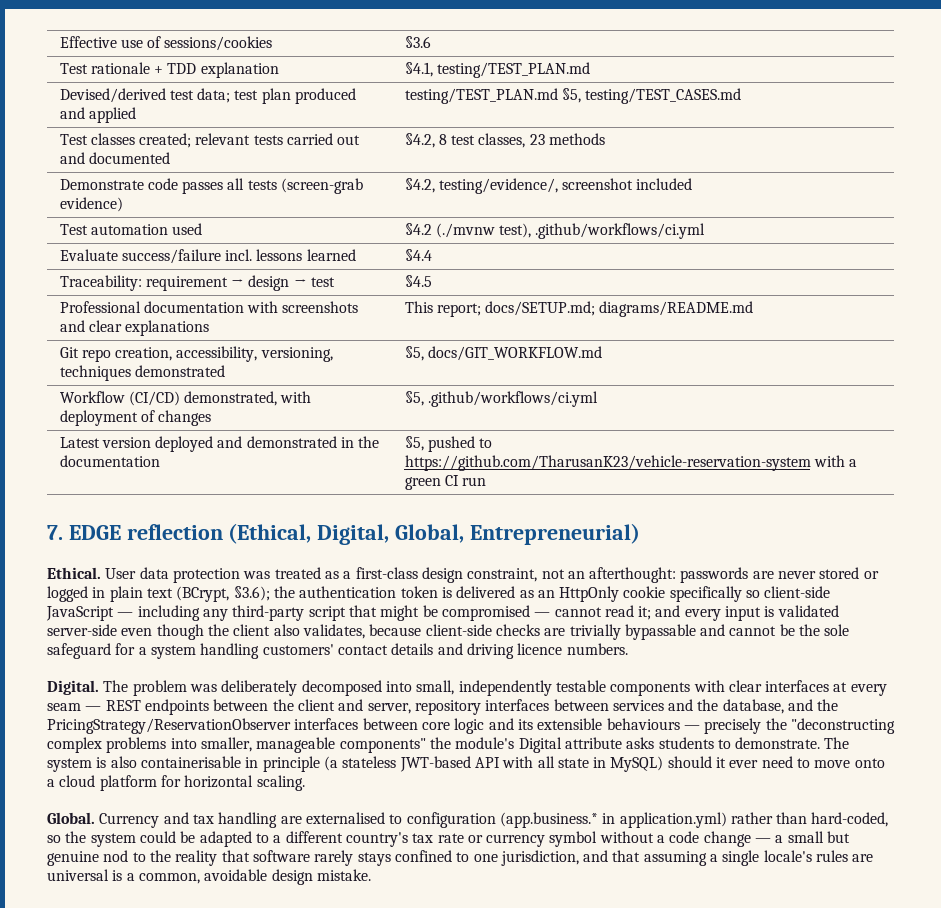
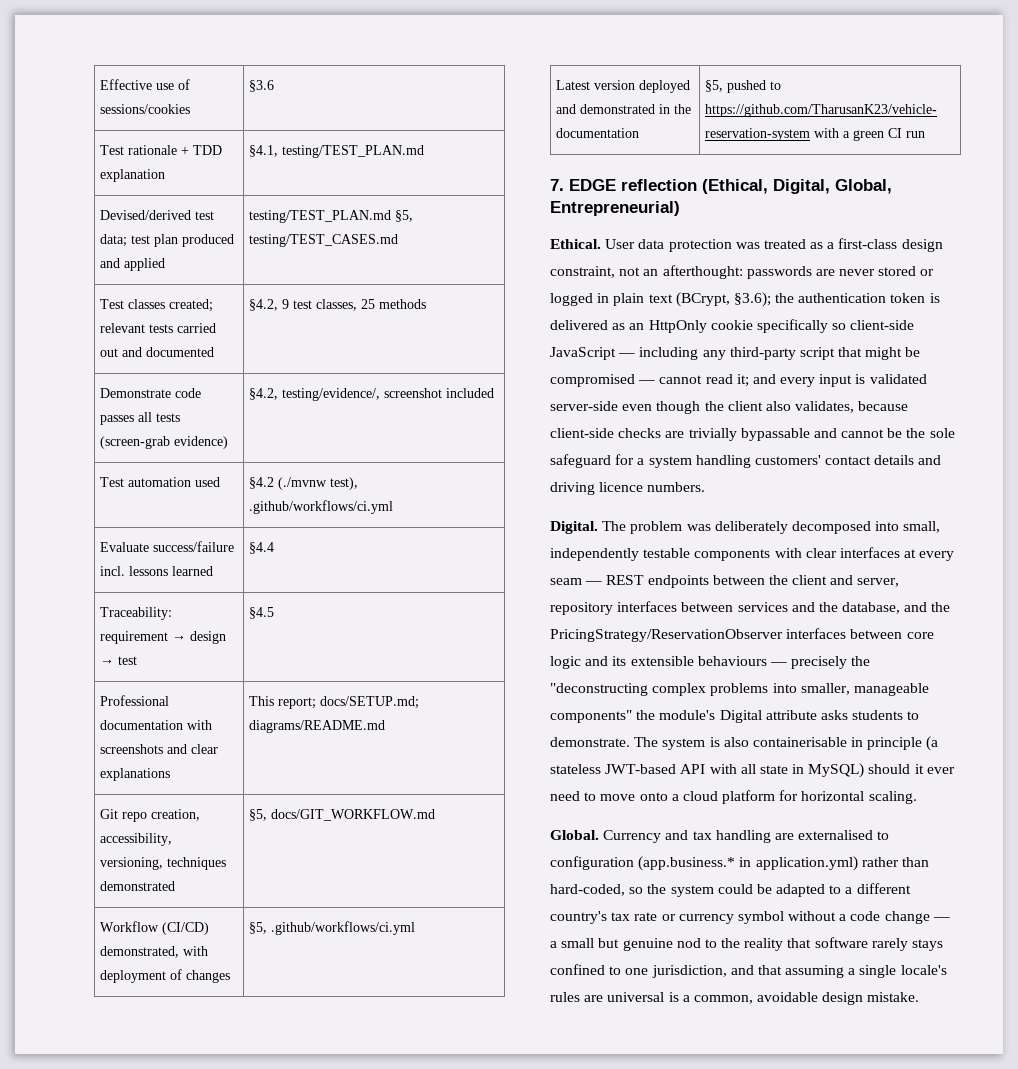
[438,134,447,145] 8 -> [282,299,290,309] 9
[529,134,545,145] 23 -> [361,299,376,309] 25

